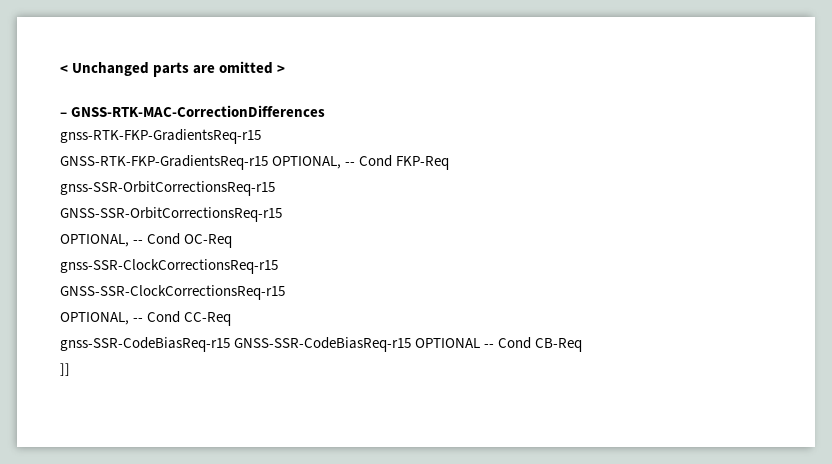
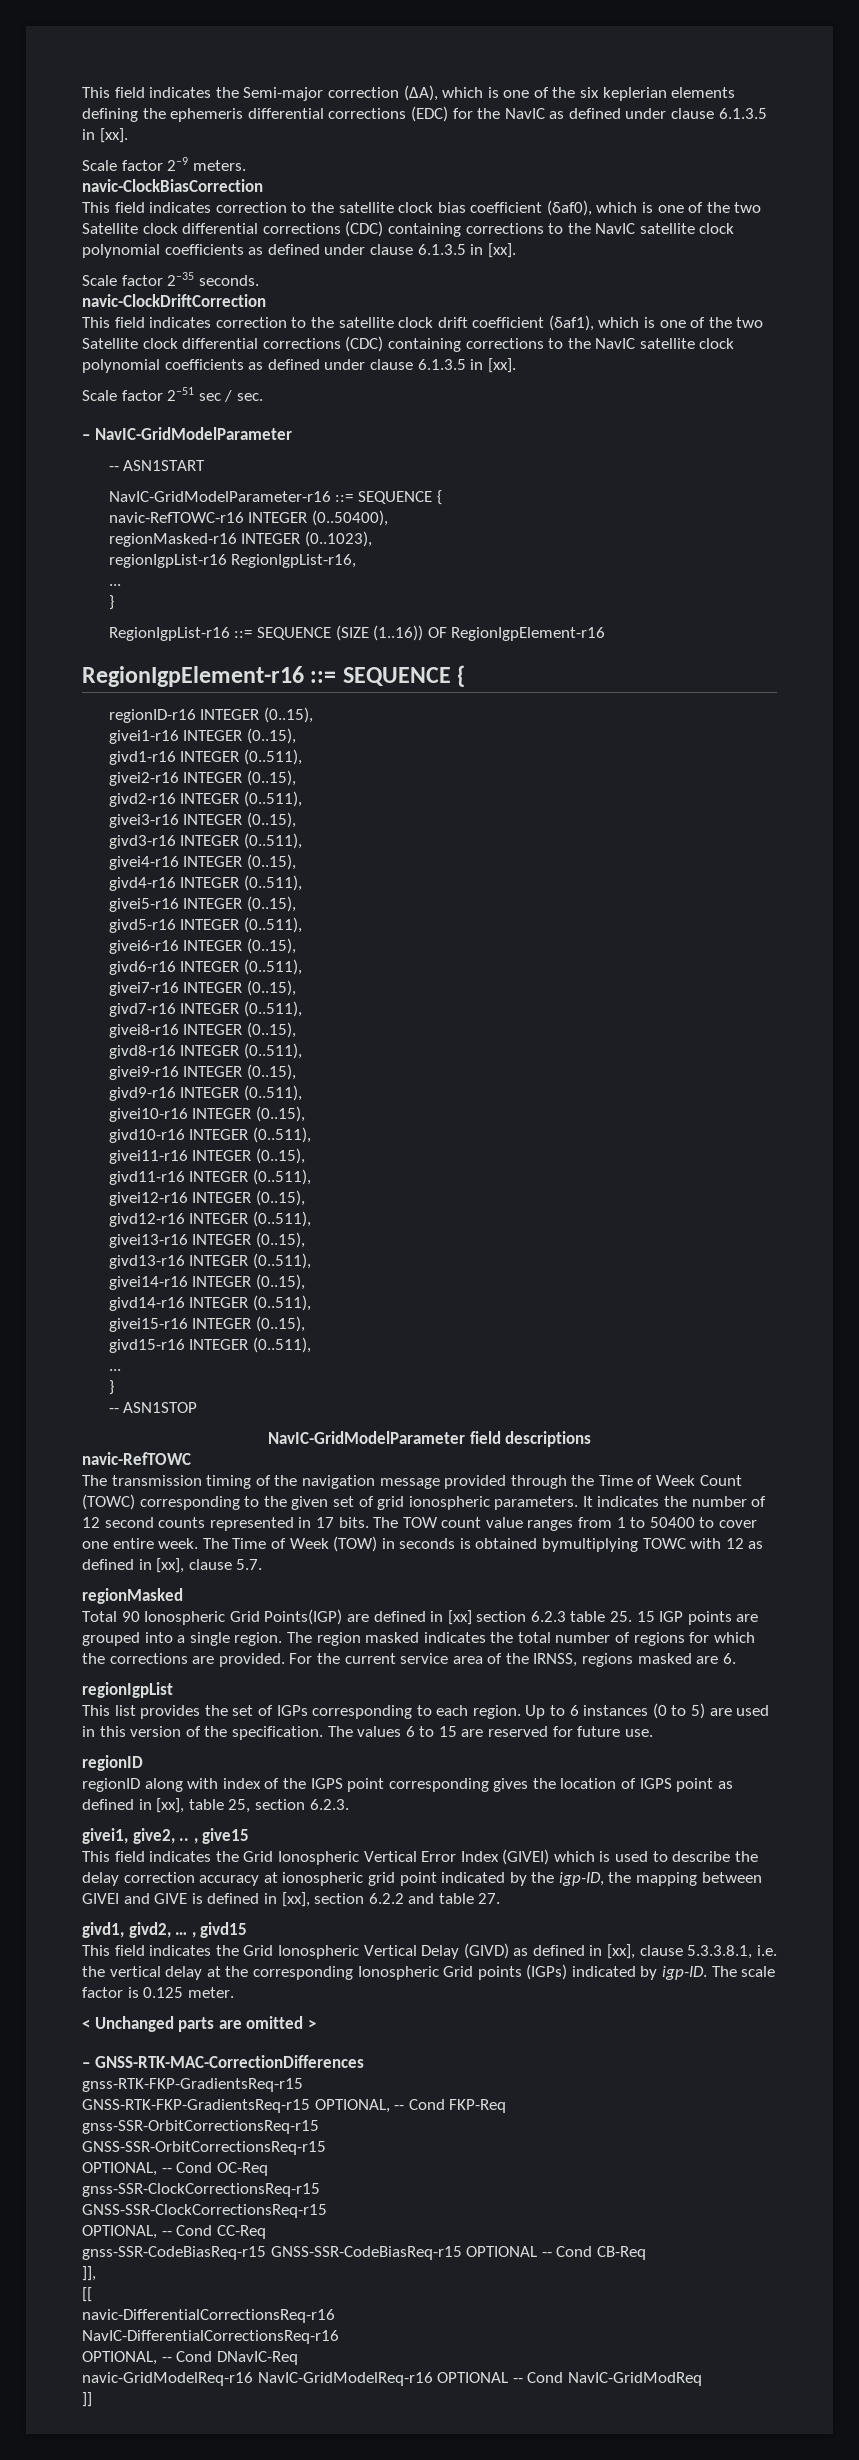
(60, 69) none -> [82,85,736,101] [82,106,767,122] [82,128,128,143] [82,157,246,171] [82,179,263,192] [82,200,762,216] [82,221,735,237] [82,243,516,258] [82,272,259,286] [82,294,266,307] [82,315,764,331] [82,336,735,352] [82,358,516,373] [82,387,263,402] [82,427,292,440] [108,460,206,471] [108,490,442,505] [108,510,388,526] [108,531,372,547] [108,554,357,568] [108,584,121,586] [108,595,114,610] [108,625,606,641] [82,665,466,687] [108,707,313,723] [108,728,296,744] [108,749,302,765] [108,770,296,786] [108,791,302,807] [108,812,296,828] [108,833,302,849] [108,854,296,870] [108,875,302,891] [108,896,296,912] [108,917,302,933] [108,938,296,954] [108,959,302,975] [108,980,296,996] [108,1001,302,1017] [108,1022,296,1038] [108,1043,302,1059] [108,1064,296,1080] [108,1085,302,1101] [108,1106,305,1122] [108,1127,311,1143] [108,1148,305,1164] [108,1169,311,1185] [108,1190,305,1206] [108,1211,311,1227] [108,1232,305,1248] [108,1253,311,1269] [108,1274,305,1290] [108,1295,311,1311] [108,1316,305,1332] [108,1337,311,1353] [108,1369,121,1371] [108,1380,114,1395] [108,1402,198,1413] [267,1431,592,1447] [82,1452,191,1465] [82,1475,742,1489] [82,1494,767,1510] [82,1517,758,1531] [82,1536,764,1552] [82,1558,263,1573] [82,1588,183,1604] [82,1609,759,1625] [82,1632,755,1646] [82,1653,736,1667] [82,1682,173,1698] [82,1703,770,1719] [82,1726,653,1740] [82,1755,143,1771] [82,1778,733,1792] [82,1798,349,1813] [82,1828,250,1844] [82,1849,758,1865] [82,1872,762,1886] [82,1892,501,1907] [82,1922,248,1938] [82,1943,777,1959] [82,1964,776,1980] [82,1987,234,1998] This field indicates the Semi-major correction (ΔA), which is one of the six keplerian elements defining the ephemeris differential corrections (EDC) for the NavIC as defined under clause 6.1.3.5 in [xx]. // Scale factor 2–9 meters. // navic-ClockBiasCorrection // This field indicates correction to the satellite clock bias coefficient (δaf0), which is one of the two Satellite clock differential corrections (CDC) containing corrections to the NavIC satellite clock polynomial coefficients as defined under clause 6.1.3.5 in [xx]. // Scale factor 2–35 seconds. // navic-ClockDriftCorrection // This field indicates correction to the satellite clock drift coefficient (δaf1), which is one of the two Satellite clock differential corrections (CDC) containing corrections to the NavIC satellite clock polynomial coefficients as defined under clause 6.1.3.5 in [xx]. // Scale factor 2–51 sec / sec. // – NavIC-GridModelParameter // -- ASN1START // NavIC-GridModelParameter-r16 ::= SEQUENCE { // navic-RefTOWC-r16 INTEGER (0..50400), // regionMasked-r16 INTEGER (0..1023), // regionIgpList-r16 RegionIgpList-r16, // ... // } // RegionIgpList-r16 ::= SEQUENCE (SIZE (1..16)) OF RegionIgpElement-r16 // RegionIgpElement-r16 ::= SEQUENCE { // regionID-r16 INTEGER (0..15), // givei1-r16 INTEGER (0..15), // givd1-r16 INTEGER (0..511), // givei2-r16 INTEGER (0..15), // givd2-r16 INTEGER (0..511), // givei3-r16 INTEGER (0..15), // givd3-r16 INTEGER (0..511), // givei4-r16 INTEGER (0..15), // givd4-r16 INTEGER (0..511), // givei5-r16 INTEGER (0..15), // givd5-r16 INTEGER (0..511), // givei6-r16 INTEGER (0..15), // givd6-r16 INTEGER (0..511), // givei7-r16 INTEGER (0..15), // givd7-r16 INTEGER (0..511), // givei8-r16 INTEGER (0..15), // givd8-r16 INTEGER (0..511), // givei9-r16 INTEGER (0..15), // givd9-r16 INTEGER (0..511), // givei10-r16 INTEGER (0..15), // givd10-r16 INTEGER (0..511), // givei11-r16 INTEGER (0..15), // givd11-r16 INTEGER (0..511), // givei12-r16 INTEGER (0..15), // givd12-r16 INTEGER (0..511), // givei13-r16 INTEGER (0..15), // givd13-r16 INTEGER (0..511), // givei14-r16 INTEGER (0..15), // givd14-r16 INTEGER (0..511), // givei15-r16 INTEGER (0..15), // givd15-r16 INTEGER (0..511), // ... // } // -- ASN1STOP // NavIC-GridModelParameter field descriptions // navic-RefTOWC // The transmission timing of the navigation message provided through the Time of Week Count (TOWC) corresponding to the given set of grid ionospheric parameters. It indicates the number of 12 second counts represented in 17 bits. The TOW count value ranges from 1 to 50400 to cover one entire week. The Time of Week (TOW) in seconds is obtained bymultiplying TOWC with 12 as defined in [xx], clause 5.7. // regionMasked // Total 90 Ionospheric Grid Points(IGP) are defined in [xx] section 6.2.3 table 25. 15 IGP points are grouped into a single region. The region masked indicates the total number of regions for which the corrections are provided. For the current service area of the IRNSS, regions masked are 6. // regionIgpList // This list provides the set of IGPs corresponding to each region. Up to 6 instances (0 to 5) are used in this version of the specification. The values 6 to 15 are reserved for future use. // regionID // regionID along with index of the IGPS point corresponding gives the location of IGPS point as defined in [xx], table 25, section 6.2.3. // givei1, give2, .. , give15 // This field indicates the Grid Ionospheric Vertical Error Index (GIVEI) which is used to describe the delay correction accuracy at ionospheric grid point indicated by the igp-ID, the mapping between GIVEI and GIVE is defined in [xx], section 6.2.2 and table 27. // givd1, givd2, … , givd15 // This field indicates the Grid Ionospheric Vertical Delay (GIVD) as defined in [xx], clause 5.3.3.8.1, i.e. the vertical delay at the corresponding Ionospheric Grid points (IGPs) indicated by igp-ID. The scale factor is 0.125 meter. //
(583, 345) none -> [82,2266,96,2281] [82,2287,92,2302] [82,2309,335,2323] [82,2330,339,2344] [82,2351,298,2365] [82,2372,702,2386] // ]], // [[ // navic-DifferentialCorrectionsReq-r16 // NavIC-DifferentialCorrectionsReq-r16 // OPTIONAL, -- Cond DNavIC-Req // navic-GridModelReq-r16 NavIC-GridModelReq-r16 OPTIONAL -- Cond NavIC-GridModReq

